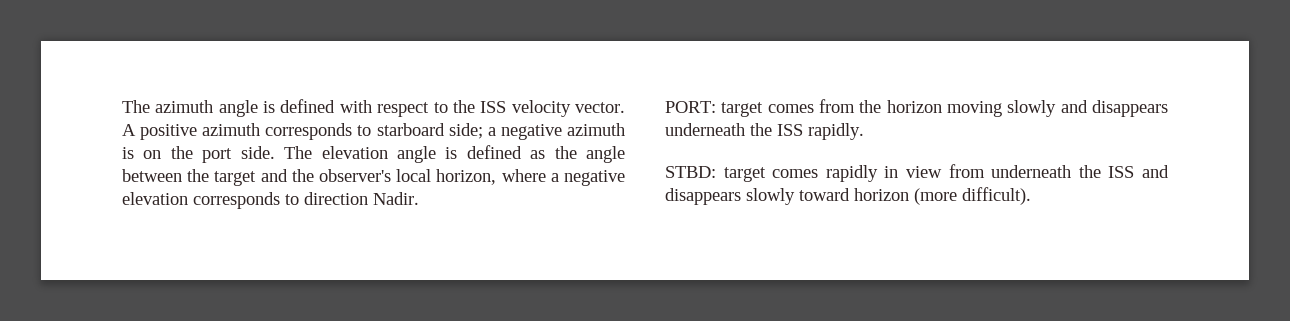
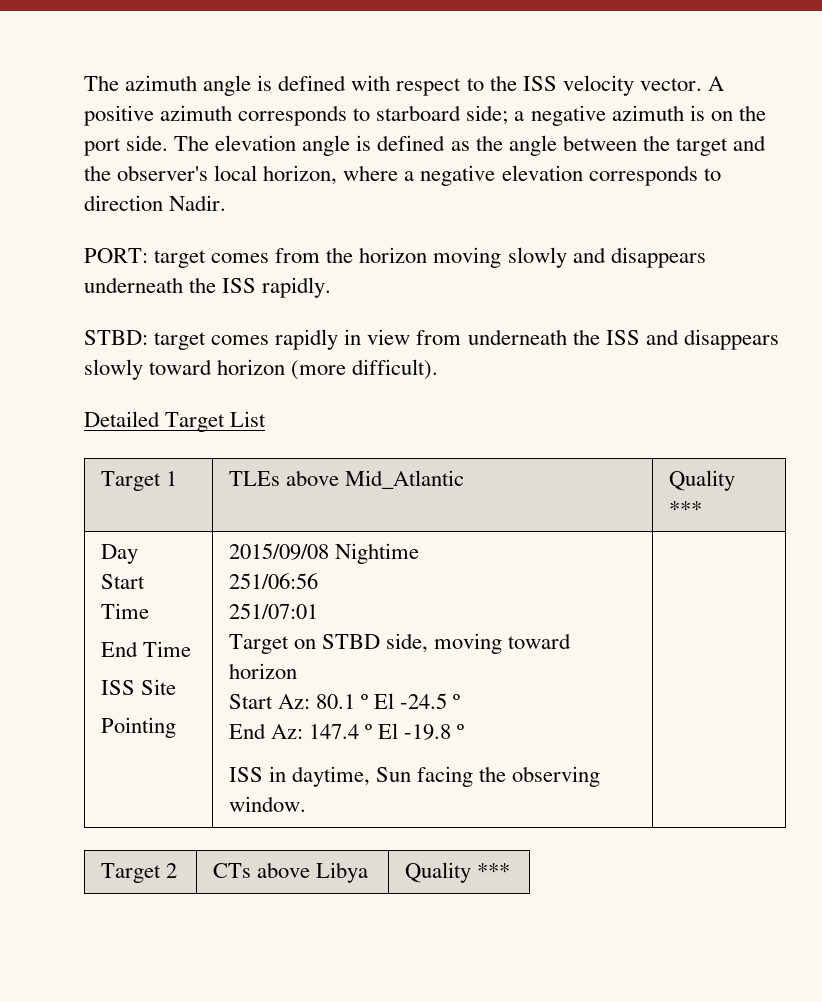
(1031, 196) none -> [84,411,267,432] [100,471,177,491] [228,470,464,489] [668,470,735,491] [668,501,702,516] [100,544,138,564] [100,574,145,589] [100,603,149,619] [100,641,191,657] [100,679,176,695] [100,717,176,738] [228,543,419,564] [228,573,318,589] [228,603,318,619] [228,633,571,654] [228,663,297,679] [228,693,461,709] [228,723,465,740] [228,766,601,787] [228,796,306,812] [100,863,177,883] [212,862,368,883] [404,862,510,883] // Detailed Target List // Target 1 | TLEs above Mid_Atlantic | Quality *** // Day // Start Time // End Time // ISS Site // Pointing | 2015/09/08 Nightime // 251/06:56 // 251/07:01 // Target on STBD side, moving toward horizon // Start Az: 80.1 º El -24.5 º // End Az: 147.4 º El -19.8 º // ISS in daytime, Sun facing the observing window. | // Target 2 | CTs above Libya | Quality ***

